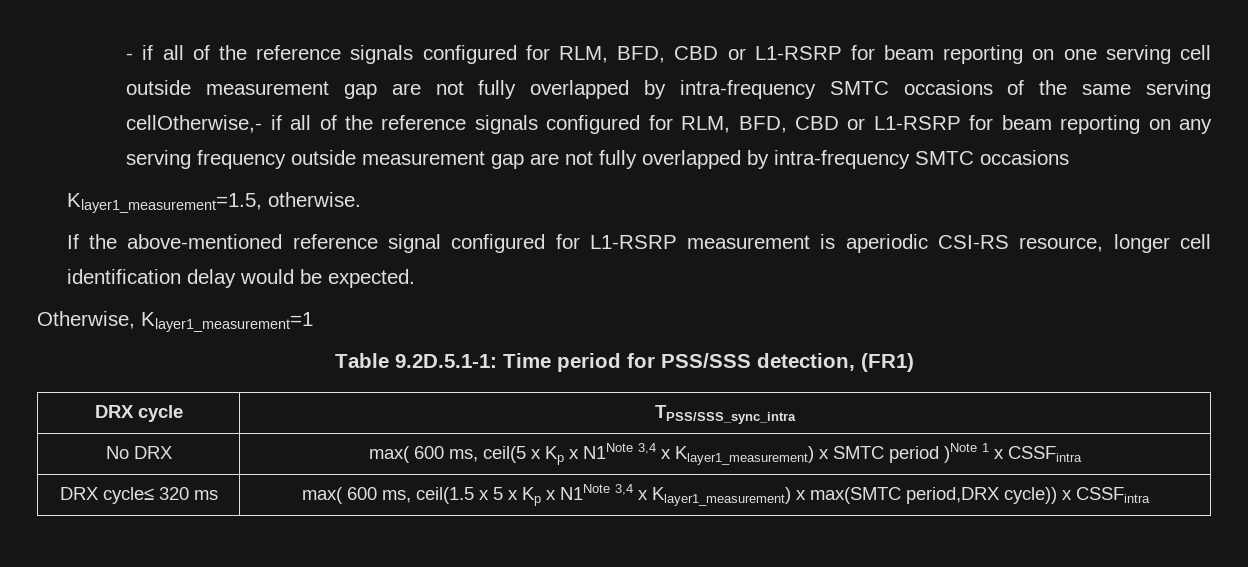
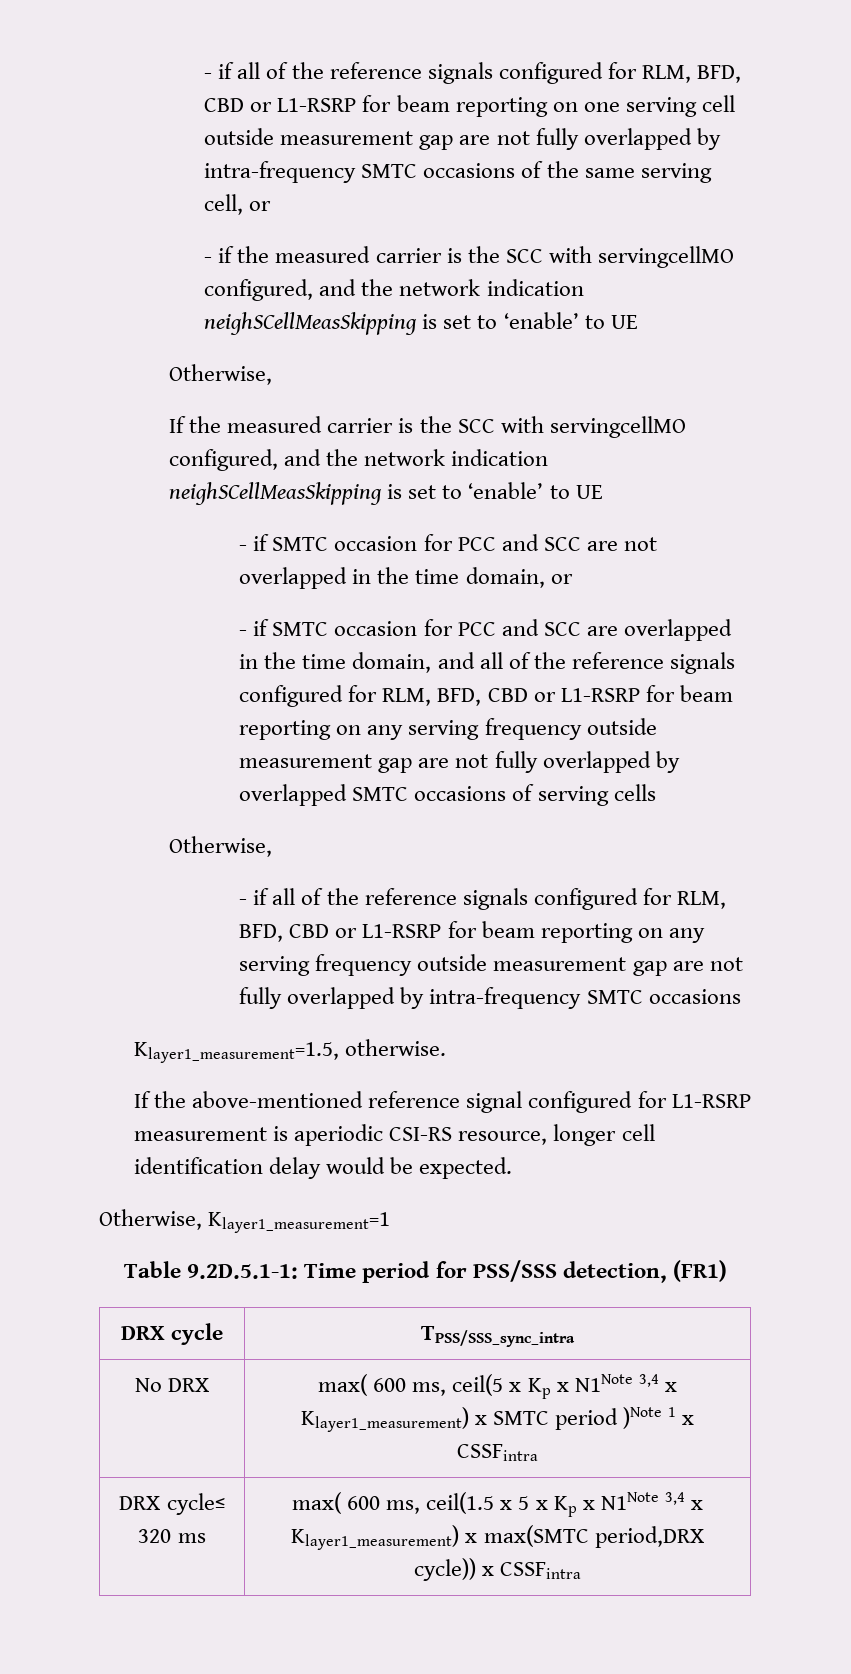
[126,115,263,133] cellOtherwise,- -> [204,194,272,215] [204,246,734,268] [204,279,584,301] [204,312,638,335] [169,364,273,385] [169,416,686,438] [169,449,549,471] [169,482,603,505] [239,534,657,551] [239,567,573,589] [239,619,732,641] [239,652,735,674] [239,685,733,707] [239,718,657,740] [239,751,680,773] [239,784,656,806] [169,836,273,857] [239,899,248,905] cell, or // - if the measured carrier is the SCC with servingcellMO configured, and the network indication neighSCellMeasSkipping is set to ‘enable’ to UE // Otherwise, // If the measured carrier is the SCC with servingcellMO configured, and the network indication neighSCellMeasSkipping is set to ‘enable’ to UE // - if SMTC occasion for PCC and SCC are not overlapped in the time domain, or // - if SMTC occasion for PCC and SCC are overlapped in the time domain, and all of the reference signals configured for RLM, BFD, CBD or L1-RSRP for beam reporting on any serving frequency outside measurement gap are not fully overlapped by overlapped SMTC occasions of serving cells // Otherwise, // -

